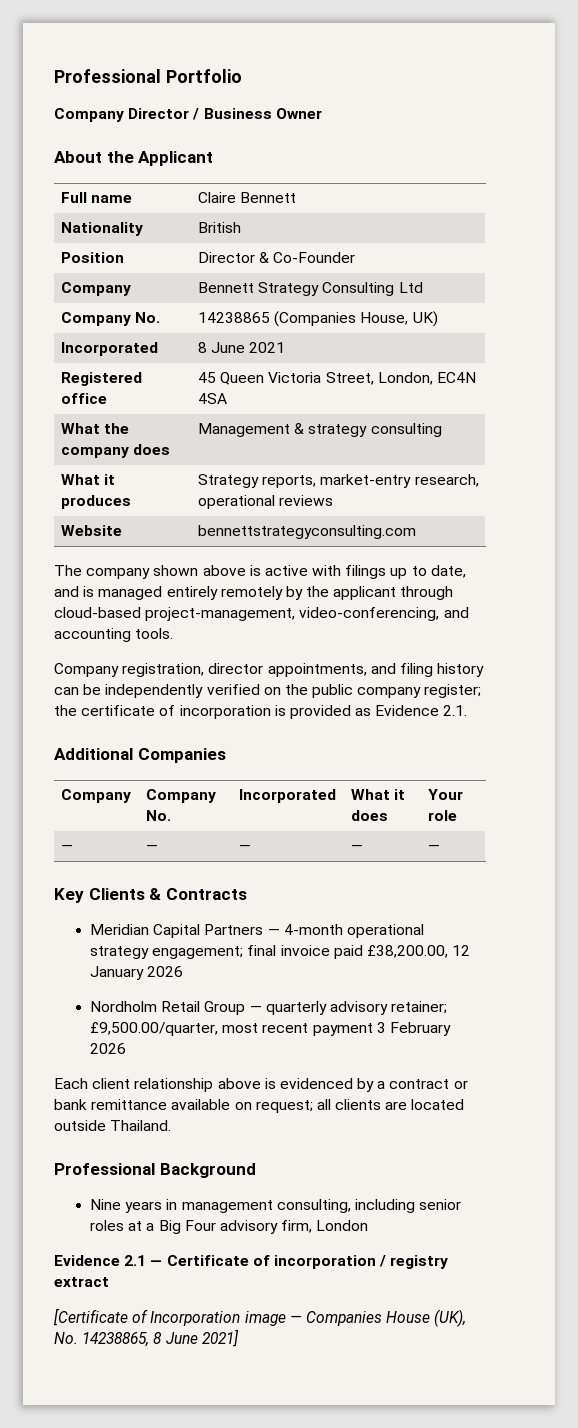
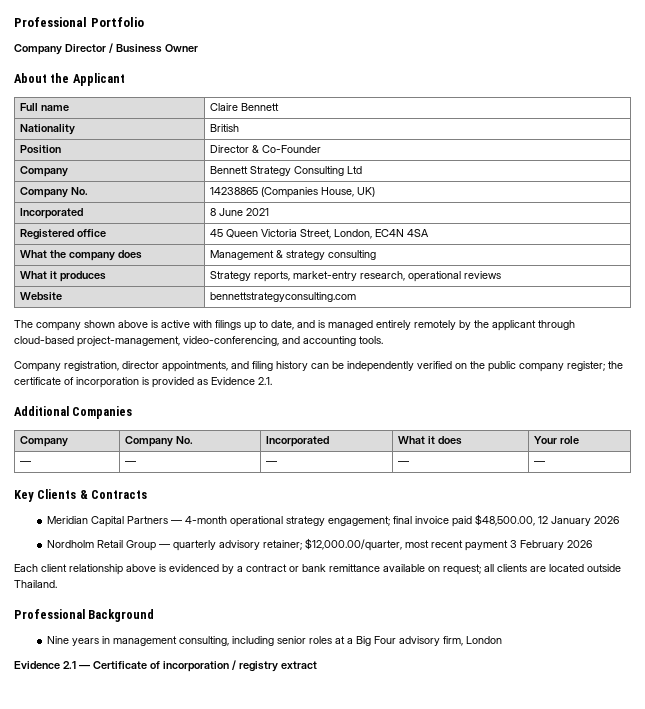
[366,945,448,958] £38,200.00, -> [474,514,535,526] $48,500.00,
[89,1022,218,1036] £9,500.00/quarter, -> [304,538,402,551] $12,000.00/quarter,
[54,1308,467,1327] [54,1329,239,1347] // [Certificate of Incorporation image — Companies House (UK), No. 14238865, 8 June 2021] -> (317, 665) none

